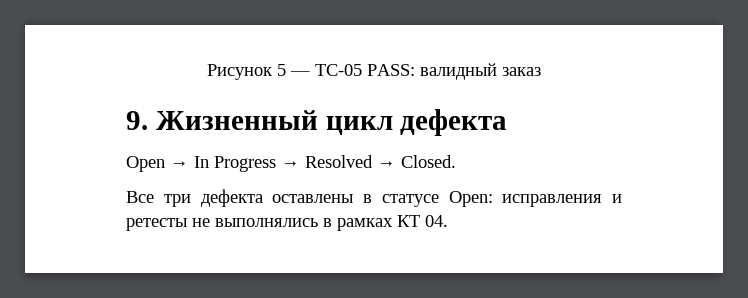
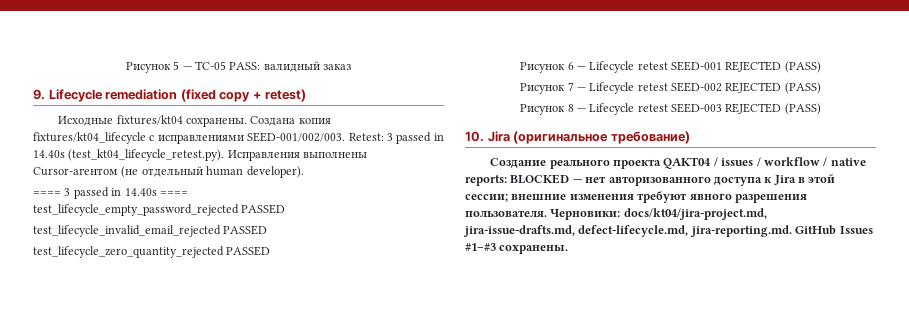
[155,109,508,136] [126,155,456,172] [126,189,622,207] [126,215,448,231] Жизненный цикл дефекта // Open → In Progress → Resolved → Closed. // Все три дефекта оставлены в статусе Open: исправления и ретесты не выполнялись в рамках КТ 04. -> [48,89,307,102] [58,115,331,127] [33,132,444,144] [33,149,368,161] [33,166,304,178] [33,187,188,199] [33,204,286,216] [33,225,268,237] [33,246,271,258] [520,61,821,73] [520,82,821,94] [520,103,821,115] [465,131,690,144] [490,157,866,169] [465,174,836,186] [465,191,807,203] [465,208,767,220] [463,225,873,237] [465,243,569,254] Lifecycle remediation (fixed copy + retest) // Исходные fixtures/kt04 сохранены. Создана копия fixtures/kt04_lifecycle с исправлениями SEED-001/002/003. Retest: 3 passed in 14.40s (test_kt04_lifecycle_retest.py). Исправления выполнены Cursor-агентом (не отдельный human developer). // ==== 3 passed in 14.40s ==== // test_lifecycle_empty_password_rejected PASSED // test_lifecycle_invalid_email_rejected PASSED // test_lifecycle_zero_quantity_rejected PASSED // Рисунок 6 — Lifecycle retest SEED-001 REJECTED (PASS) // Рисунок 7 — Lifecycle retest SEED-002 REJECTED (PASS) // Рисунок 8 — Lifecycle retest SEED-003 REJECTED (PASS) // 10. Jira (оригинальное требование) // Создание реального проекта QAKT04 / issues / workflow / native reports: BLOCKED — нет авторизованного доступа к Jira в этой сессии; внешние изменения требуют явного разрешения пользователя. Черновики: docs/kt04/jira-project.md, jira-issue-drafts.md, defect-lifecycle.md, jira-reporting.md. GitHub Issues #1–#3 сохранены.

